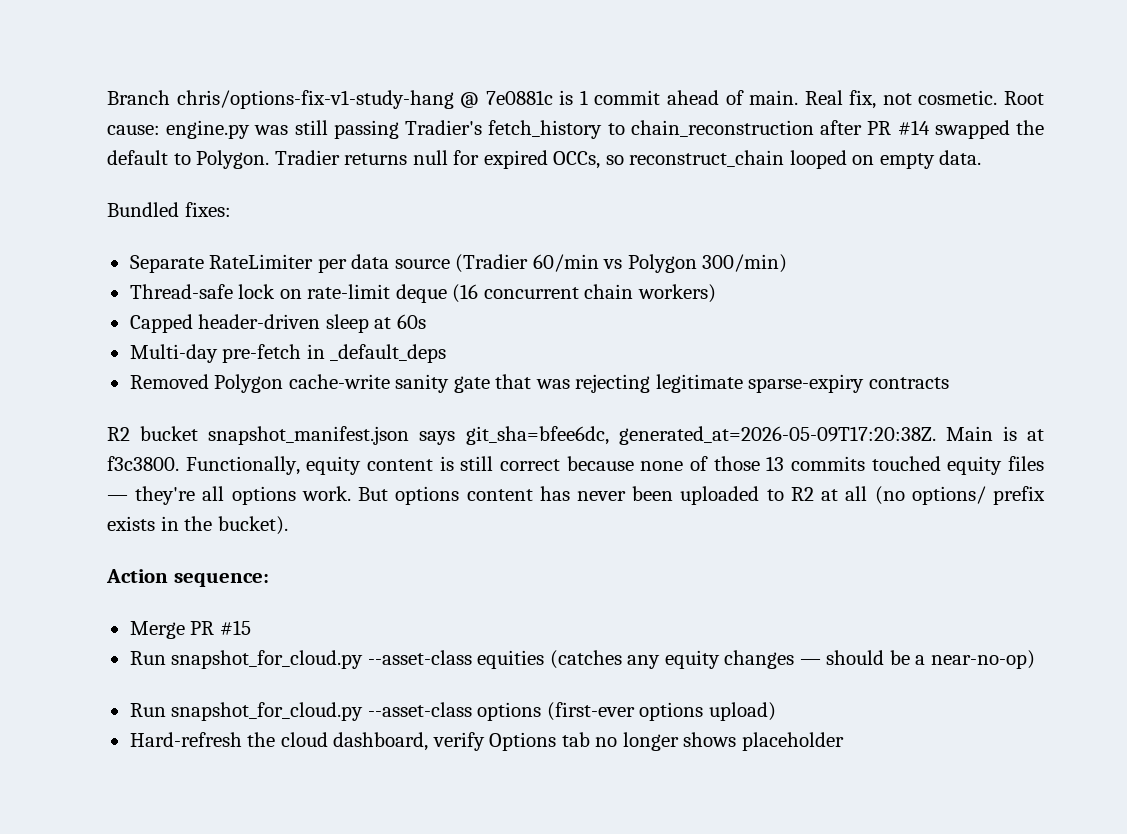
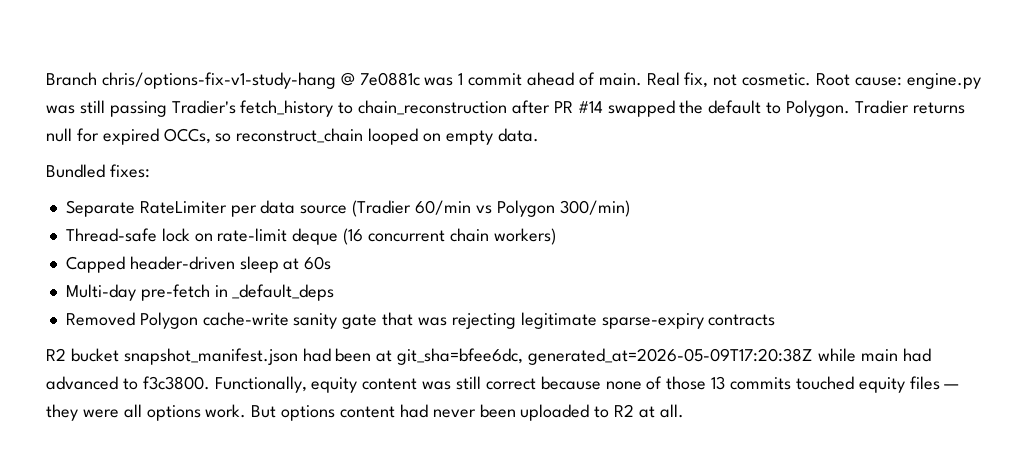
[559,90,574,105] is -> [424,77,454,86] was
[419,426,1044,445] says git_sha=bfee6dc, generated_at=2026-05-09T17:20:38Z. Main is at -> [302,348,931,365] [46,376,138,390] had been at git_sha=bfee6dc, generated_at=2026-05-09T17:20:38Z while main had advanced to
[439,456,454,471] is -> [422,381,452,390] was
[135,486,196,505] they're -> [46,404,119,421] they were
[539,486,570,501] has -> [399,404,428,418] had
[845,486,1045,505] [107,516,288,535] [106,569,269,587] [129,620,251,639] [129,650,1035,669] [129,702,776,721] [129,732,844,751] all (no options/ prefix exists in the bucket). // Action sequence: // Merge PR #15 // Run snapshot_for_cloud.py --asset-class equities (catches any equity changes — should be a near-no-op) // Run snapshot_for_cloud.py --asset-class options (first-ever options upload) // Hard-refresh the cloud dashboard, verify Options tab no longer shows placeholder -> [659,404,684,418] all.

